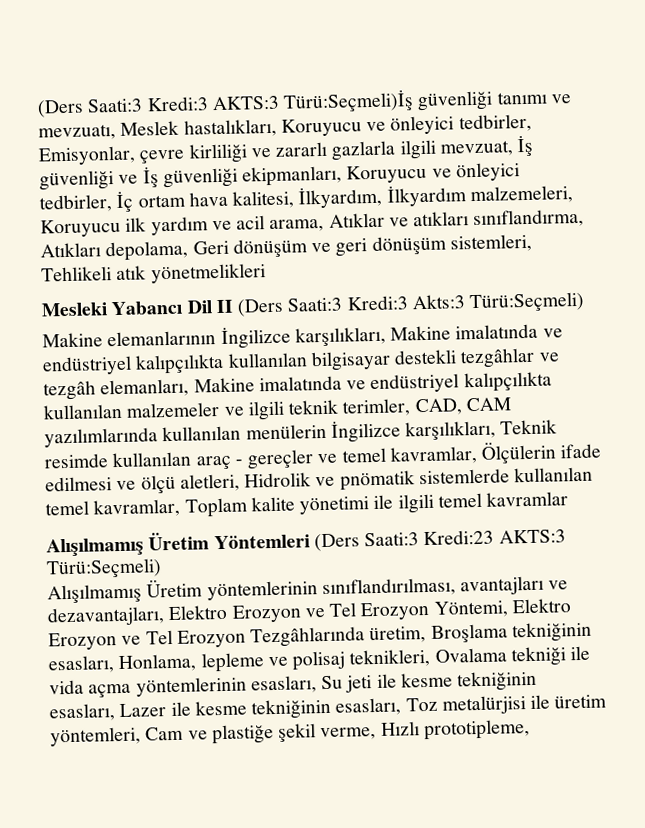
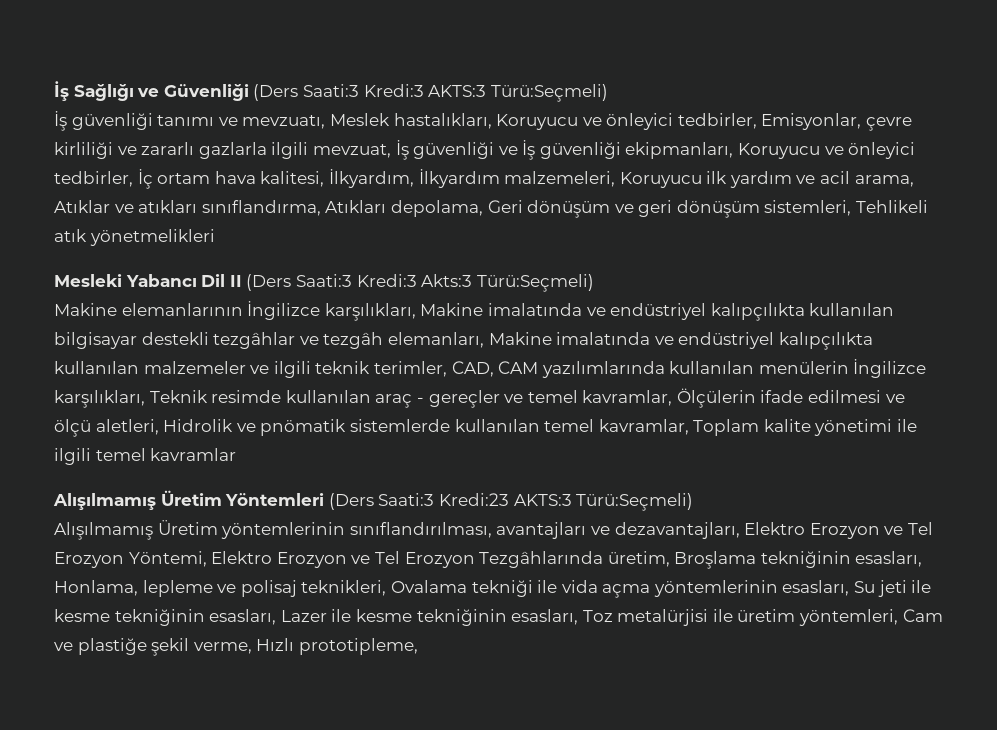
(37, 108) none -> [54,81,249,101] İş Sağlığı ve Güvenliği
[283,90,415,113] Türü:Seçmeli)İş -> [490,84,608,102] [54,111,67,131] Türü:Seçmeli) // İş

